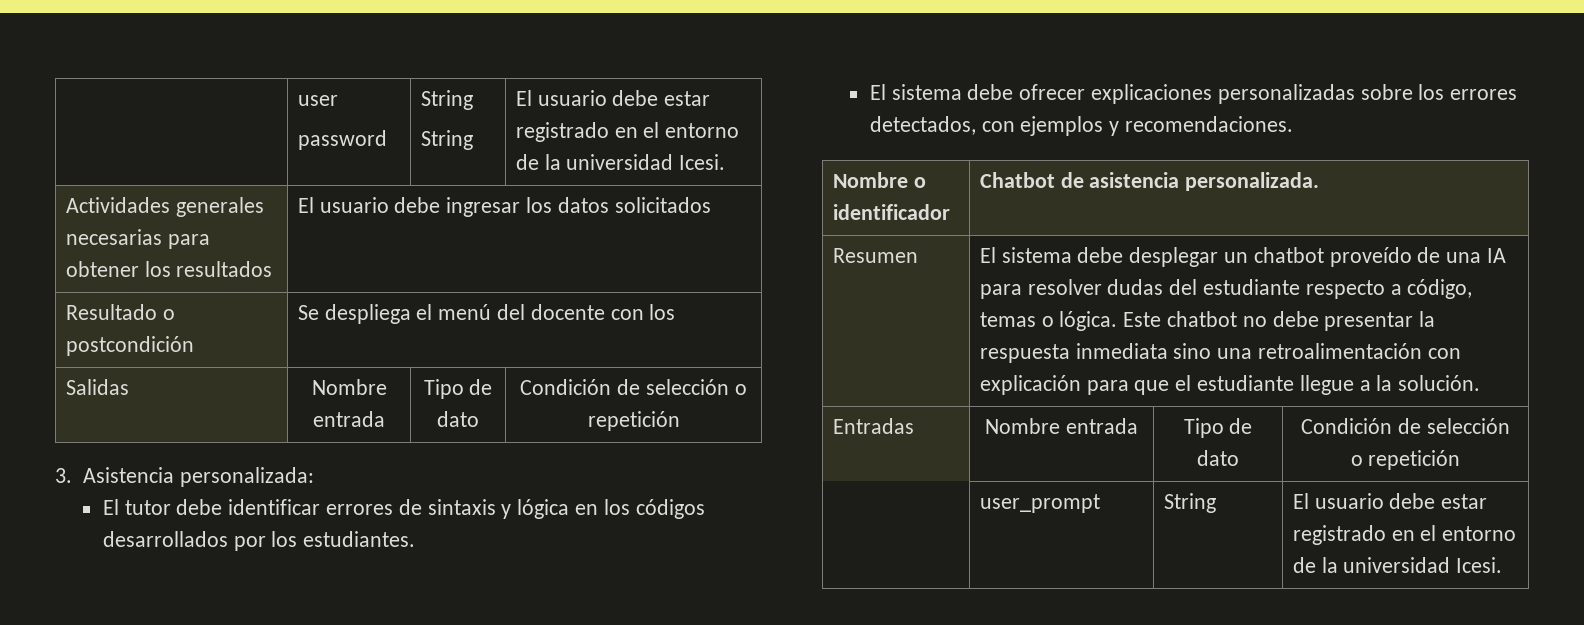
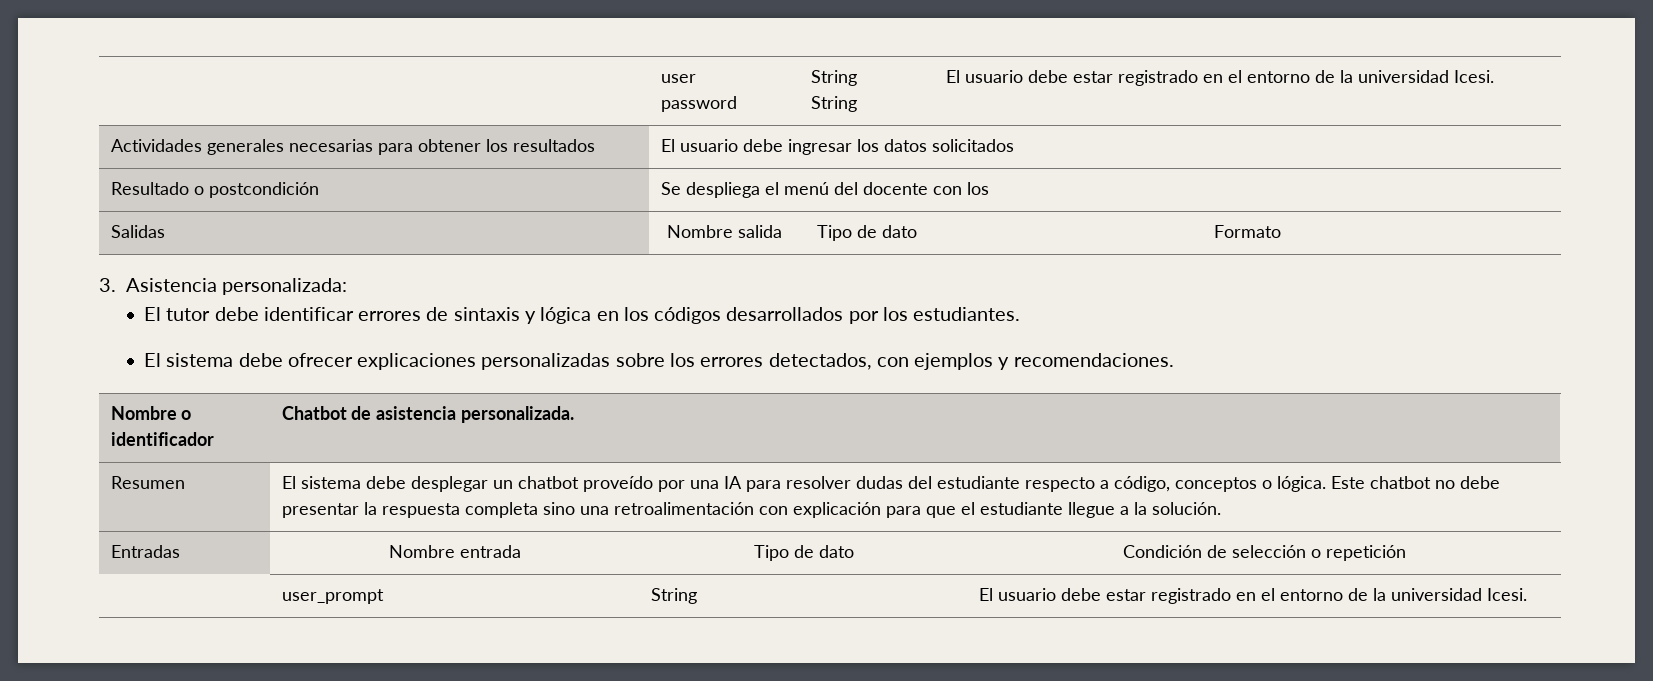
[313,411,385,427] [423,379,493,399] [437,411,479,427] [520,379,747,395] [587,411,680,431] entrada | Tipo de dato | Condición de selección o repetición -> [738,225,782,238] [817,225,917,241] [1214,225,1281,238] salida | Tipo de dato | Formato
[1417,247,1441,263] de -> [657,480,685,492] por
[979,312,1036,327] temas -> [1174,477,1257,492] conceptos
[1075,343,1168,359] inmediata -> [464,502,538,518] completa

